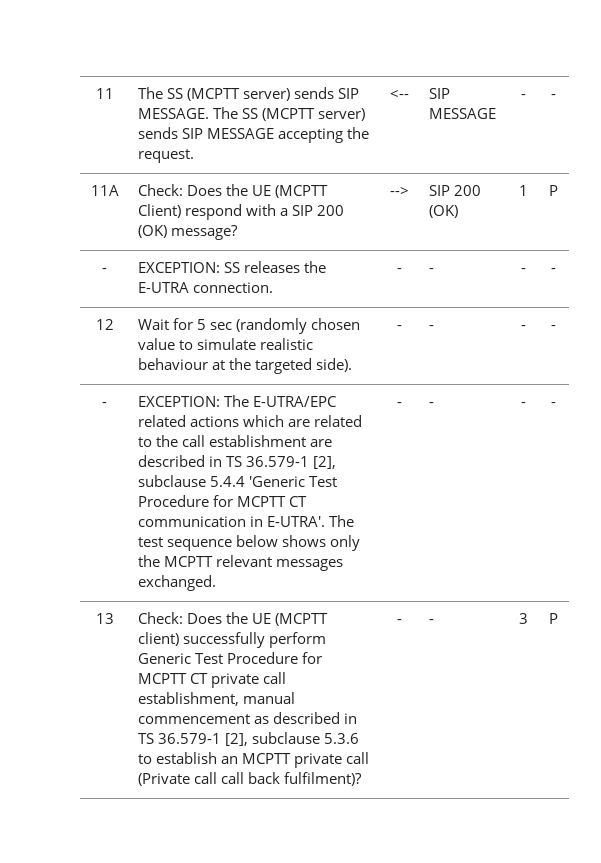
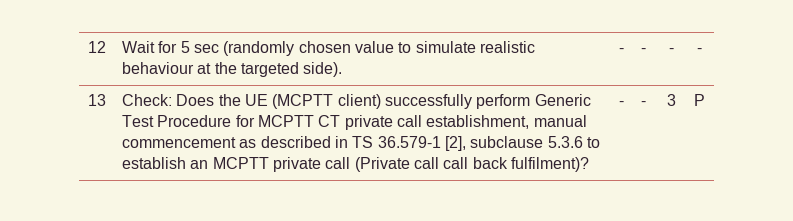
[95,88,114,99] [137,87,359,101] [137,107,365,121] [137,127,369,143] [137,149,194,163] [390,90,409,99] [428,88,450,99] [428,108,496,119] [521,94,526,99] [551,94,556,99] [90,185,119,196] [137,184,328,198] [137,204,344,220] [137,225,238,240] [390,187,409,196] [428,185,481,196] [428,205,458,218] [519,185,528,196] [549,185,558,196] [102,268,107,273] [137,261,326,273] [137,282,273,293] [397,268,402,273] [428,268,434,273] [521,268,526,273] [551,268,556,273] 11 | The SS (MCPTT server) sends SIP MESSAGE. The SS (MCPTT server) sends SIP MESSAGE accepting the request. | <-- | SIP MESSAGE | - | - // 11A | Check: Does the UE (MCPTT Client) respond with a SIP 200 (OK) message? | --> | SIP 200 (OK) | 1 | P // - | EXCEPTION: SS releases the E-UTRA connection. | - | - | - | - // -> (88, 47) none
[102,402,107,407] [137,395,337,407] [137,415,362,427] [137,435,332,447] [137,455,336,469] [137,475,337,487] [137,495,307,507] [137,515,354,527] [137,535,360,551] [137,555,343,571] [137,575,216,591] [397,402,402,407] [428,402,434,407] [521,402,526,407] [551,402,556,407] // - | EXCEPTION: The E-UTRA/EPC related actions which are related to the call establishment are described in TS 36.579-1 [2], subclause 5.4.4 'Generic Test Procedure for MCPTT CT communication in E-UTRA'. The test sequence below shows only the MCPTT relevant messages exchanged. | - | - | - | - -> (702, 50) none

